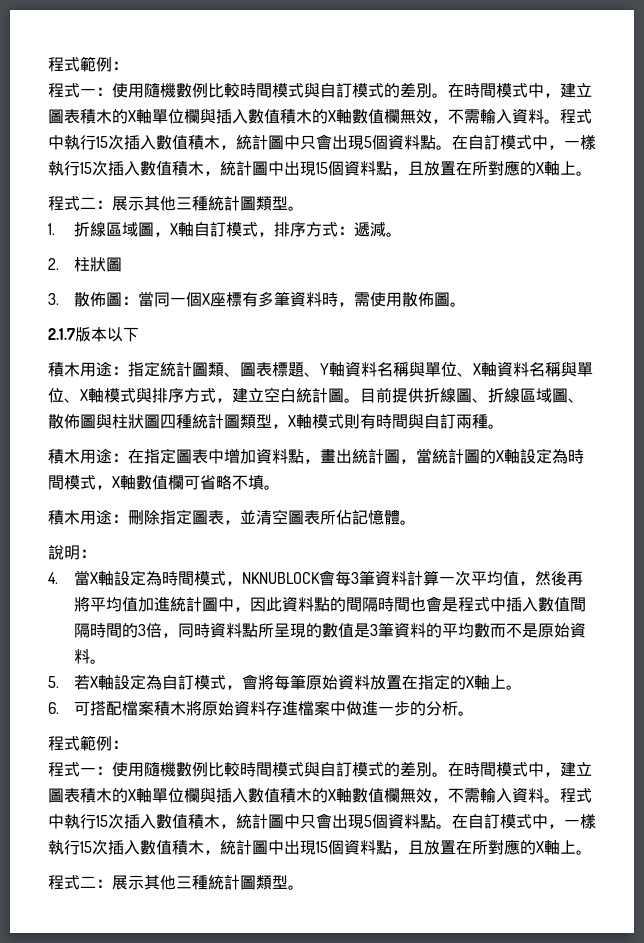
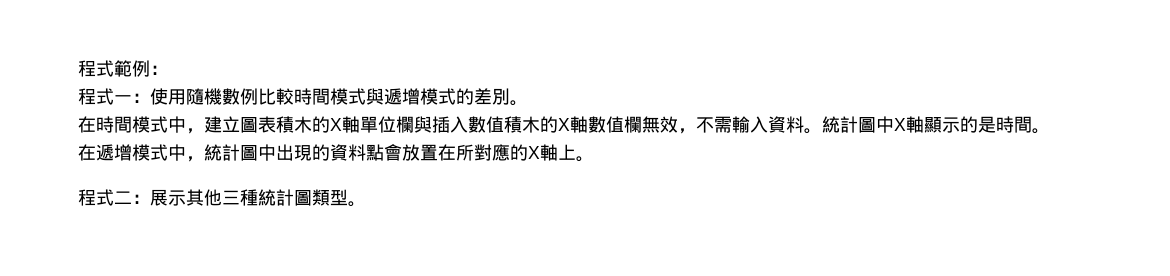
[320,82,448,98] 自訂模式的差別。 -> [384,88,528,106] 遞增模式的差別。 //
[560,109,592,124] [48,134,596,150] [48,160,424,176] 程式中執行15次插入數值積木，統計圖中只會出現5個資料點。在自訂模式中，一樣執行15次插入數值積木，統計圖中出現15個資料點，且 -> [822,116,1050,134] [78,144,402,162] 統計圖中X軸顯示的是時間。 // 在遞增模式中，統計圖中出現的資料點會
[48,222,402,237] [48,257,122,272] [48,291,466,307] [48,327,139,342] [48,361,593,377] [48,387,584,403] [48,414,504,429] [48,448,584,464] [48,475,280,490] [48,509,416,525] [48,545,96,560] [48,570,583,586] [73,596,586,612] [73,622,586,638] [73,649,106,664] [48,674,522,690] [48,700,474,716] [48,735,128,751] [48,761,592,777] [48,787,592,803] [48,813,596,829] [48,839,592,855] [48,875,304,890] // 1.折線區域圖，X軸自訂模式，排序方式：遞減。 // 2.柱狀圖 // 3.散佈圖：當同一個X座標有多筆資料時，需使用散佈圖。 // 2.1.7版本以下 // 積木用途：指定統計圖類、圖表標題、Y軸資料名稱與單位、X軸資料名稱與單位、X軸模式與排序方式，建立空白統計圖。目前提供折線圖、折線區域圖、散佈圖與柱狀圖四種統計圖類型，X軸模式則有時間與自訂兩種。 // 積木用途：在指定圖表中增加資料點，畫出統計圖，當統計圖的X軸設定為時間模式，X軸數值欄可省略不填。 // 積木用途：刪除指定圖表，並清空圖表所佔記憶體。 // 說明： // 4.當X軸設定為時間模式，NKNUBLOCK會每3筆資料計算一次平均值，然後再將平均值加進統計圖中，因此資料點的間隔時間也會是程式中插入數值間隔時間的3倍，同時資料點所呈現的數值是3筆資料的平均數而不是原始資料。 // 5.若X軸設定為自訂模式，會將每筆原始資料放置在指定的X軸上。 // 6.可搭配檔案積木將原始資料存進檔案中做進一步的分析。 // 程式範例： // 程式一：使用隨機數例比較時間模式與自訂模式的差別。在時間模式中，建立圖表積木的X軸單位欄與插入數值積木的X軸數值欄無效，不需輸入資料。程式中執行15次插入數值積木，統計圖中只會出現5個資料點。在自訂模式中，一樣執行15次插入數值積木，統計圖中出現15個資料點，且放置在所對應的X軸上。 // 程式二：展示其他三種統計圖類型。 -> (366, 204) none

